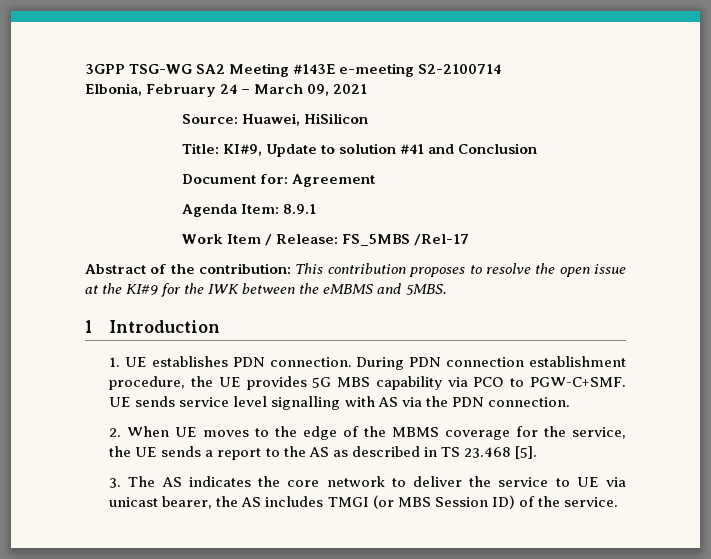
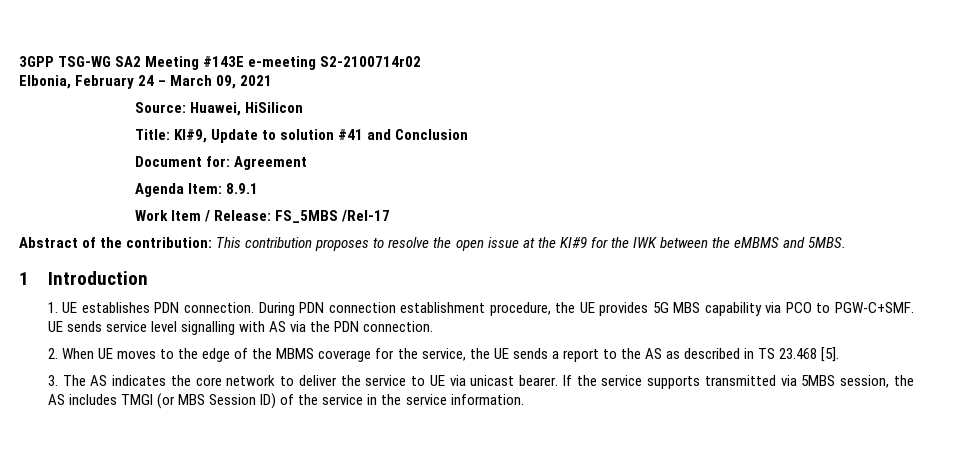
[418,64,502,74] S2-2100714 -> [320,56,422,67] S2-2100714r02
[162,496,213,509] bearer, -> [519,375,890,389] bearer. If the service supports transmitted via 5MBS session,
[563,497,618,507] service. -> [322,394,524,405] service in the service information.

